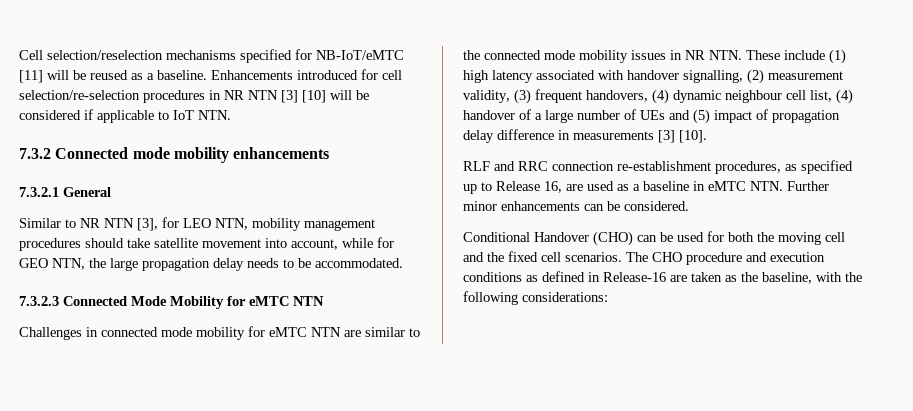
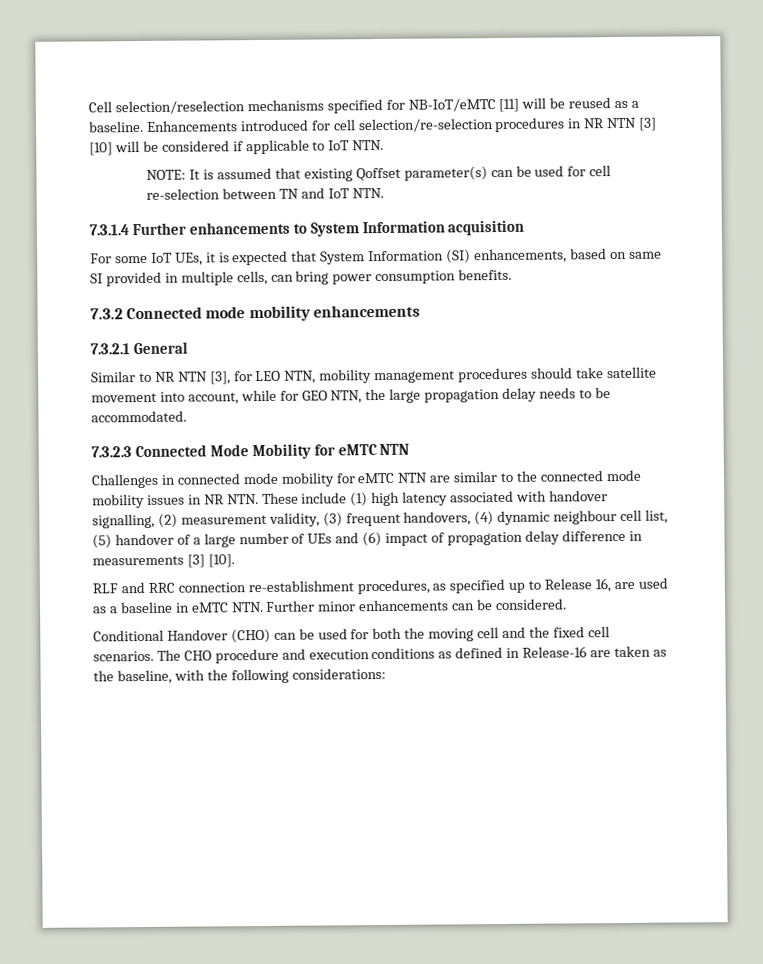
(231, 115) none -> [146,165,612,182] [146,187,384,200] [89,219,525,237] [90,248,662,266] [90,268,513,287] // NOTE: It is assumed that existing Qoffset parameter(s) can be used for cell re-selection between TN and IoT NTN. // 7.3.1.4 Further enhancements to System Information acquisition // For some IoT UEs, it is expected that System Information (SI) enhancements, based on same SI provided in multiple cells, can bring power consumption benefits.
[836,89,853,104] (4) -> [92,534,112,549] (5)
[693,109,710,124] (5) -> [362,531,383,547] (6)

